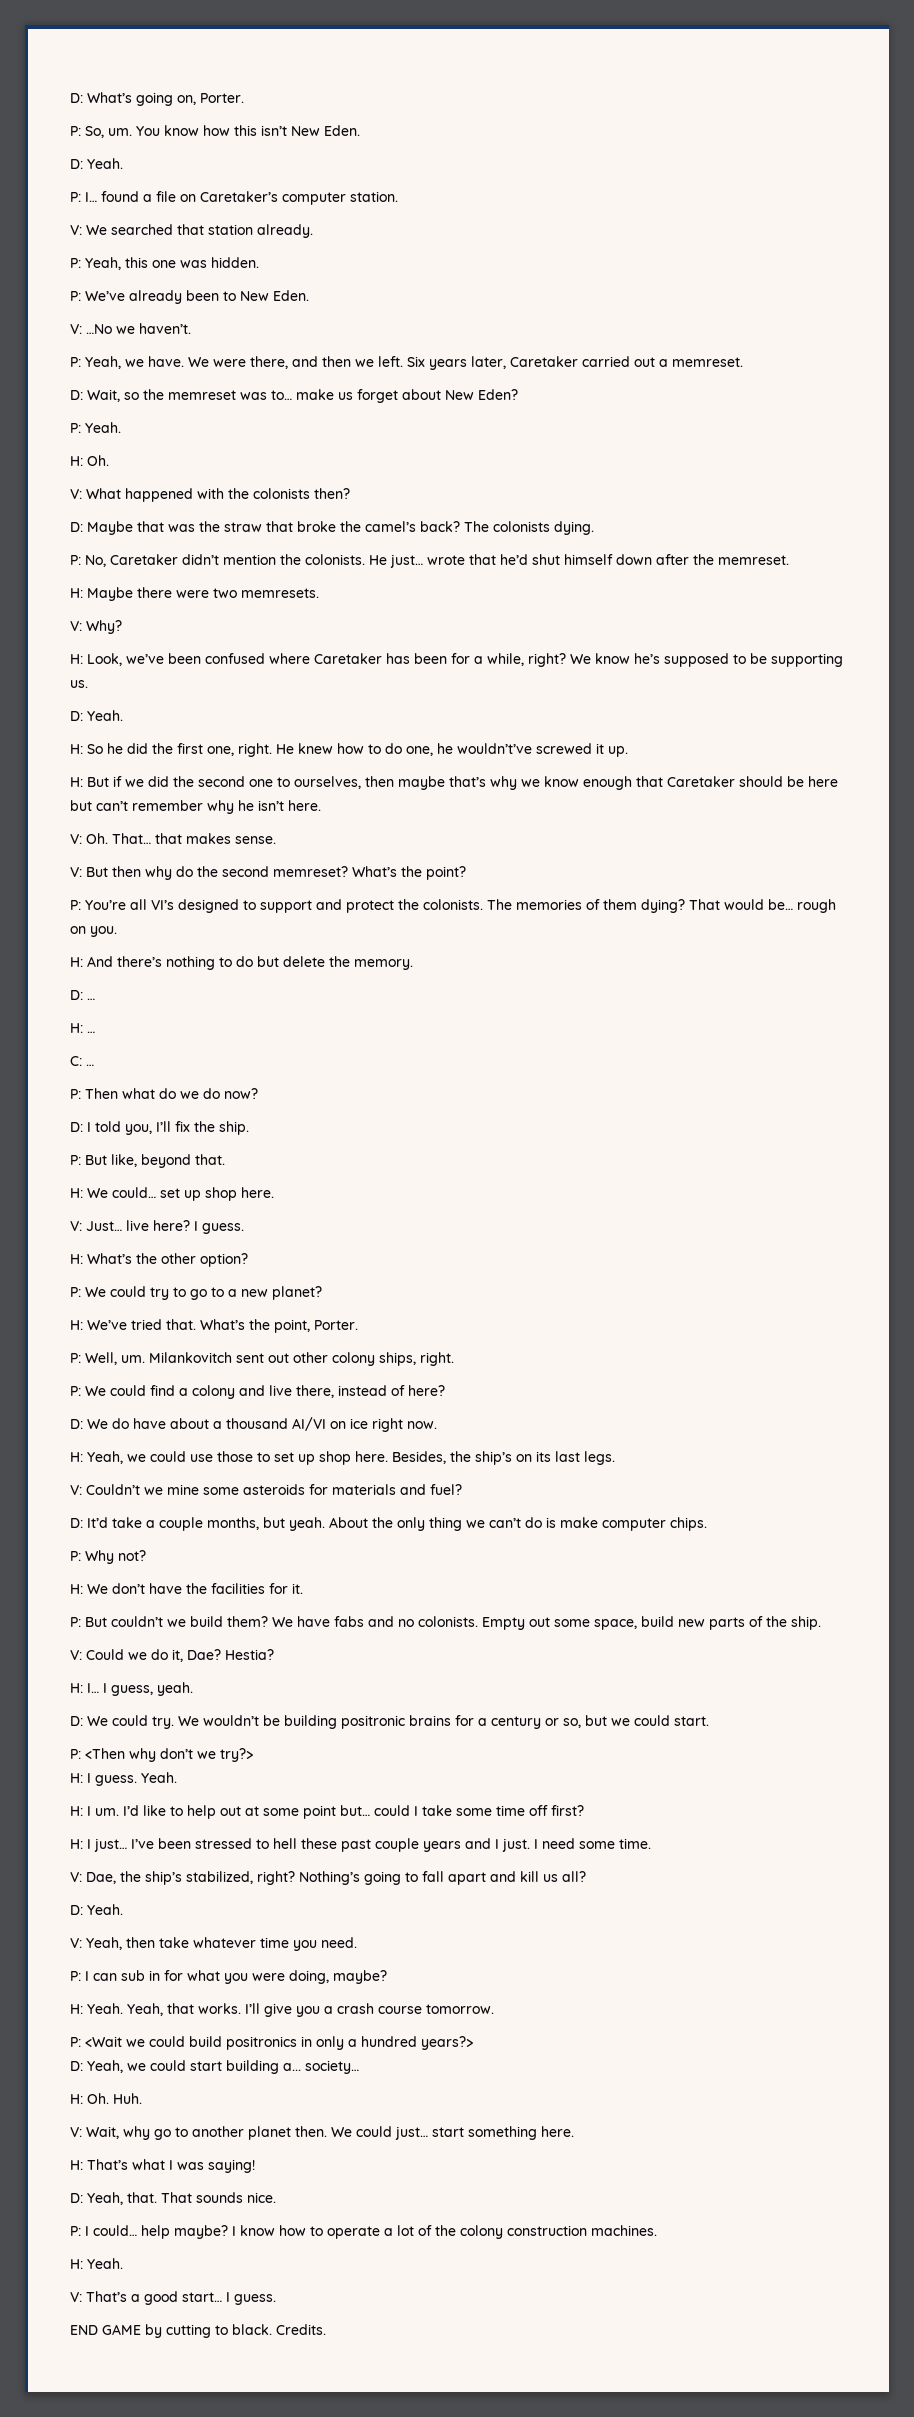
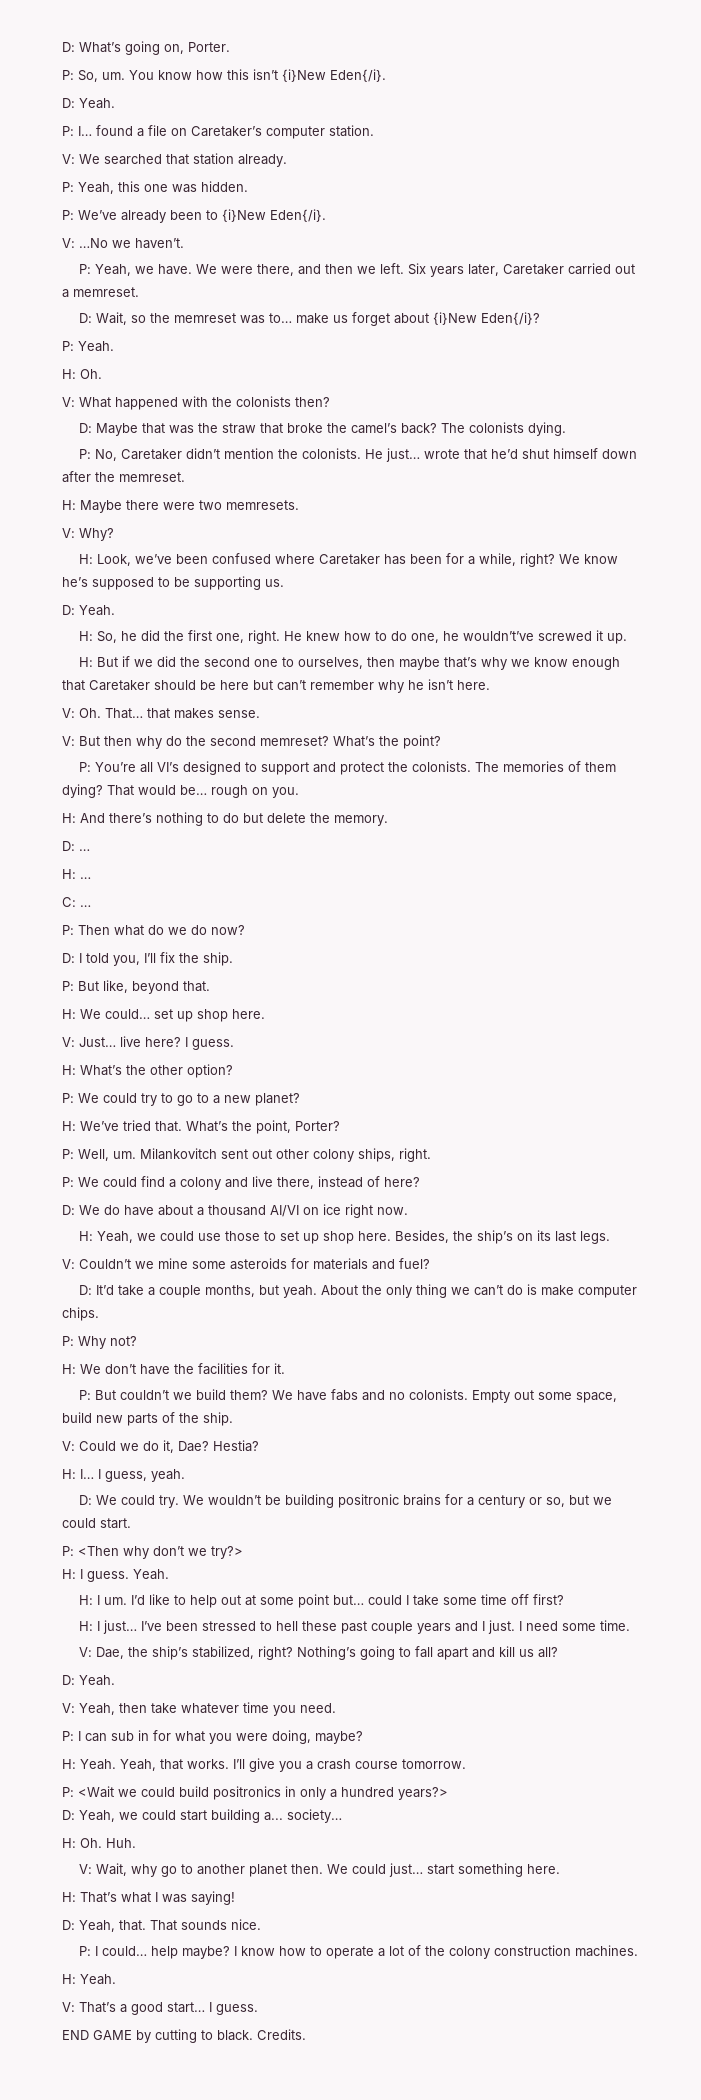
[291,125,360,136] New Eden. -> [282,69,386,82] {i}New Eden{/i}.
[240,290,309,301] New Eden. -> [222,209,326,222] {i}New Eden{/i}.
[445,389,518,400] New Eden? -> [433,312,541,325] {i}New Eden{/i}?
[87,744,103,754] So -> [97,631,118,643] So,
[314,1320,358,1330] Porter. -> [295,1121,340,1131] Porter?

